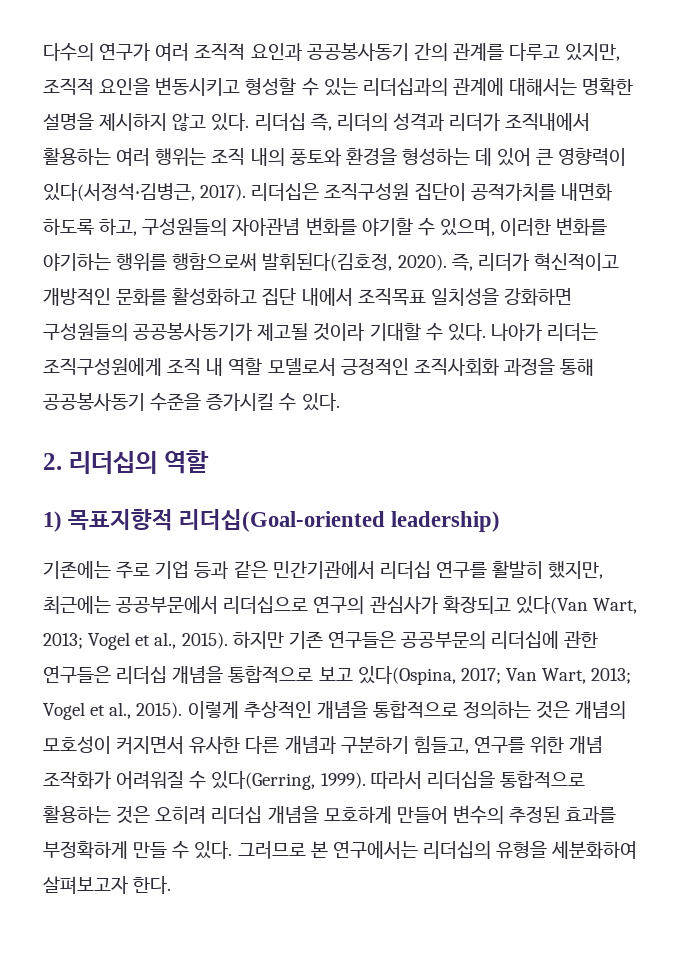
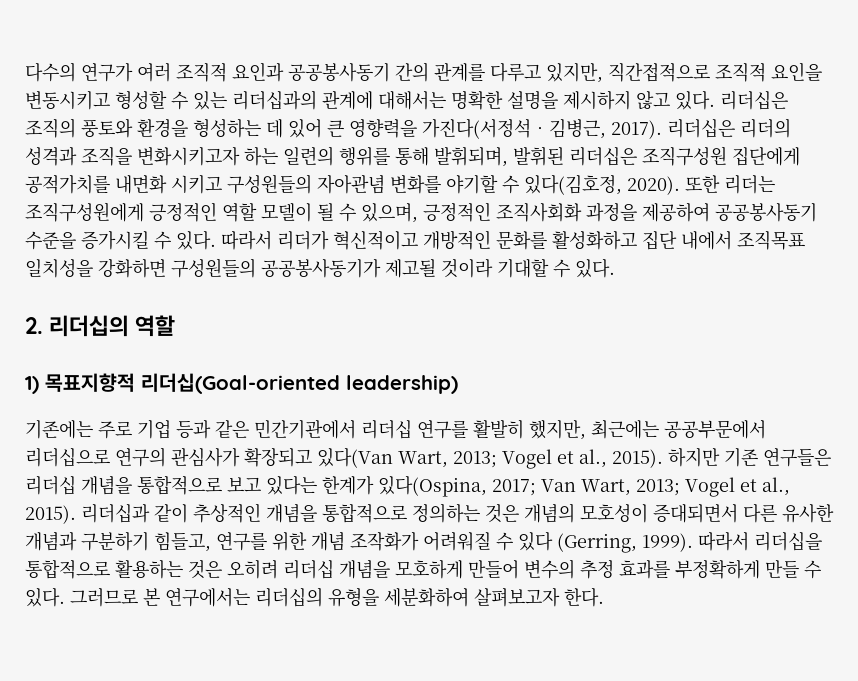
(621, 52) none -> [608,63,710,82] 직간접적으로
[254,113,591,131] [43,148,285,166] 리더십 즉, 리더의 성격과 리더가 조직내에서 활용하는 여러 행위는 조직 내의 -> [720,91,788,110] [25,118,76,138] 리더십은 조직의
[558,148,627,166] [43,182,612,201] [43,218,138,236] 영향력이 있다(서정석‧김병근, 2017). 리더십은 조직구성원 집단이 공적가치를 내면화 하도록 하고, -> [349,118,791,139] [25,146,800,167] [25,175,222,194] 영향력을 가진다(서정석‧김병근, 2017). 리더십은 리더의 성격과 조직을 변화시키고자 하는 일련의 행위를 통해 발휘되며, 발휘된 리더십은 조직구성원 집단에게 공적가치를 내면화 시키고
[439,217,608,236] [43,253,473,271] 있으며, 이러한 변화를 야기하는 행위를 행함으로써 발휘된다(김호정, 2020). 즉, -> [524,174,775,195] [25,202,817,223] [25,230,272,250] 있다(김호정, 2020). 또한 리더는 조직구성원에게 긍정적인 역할 모델이 될 수 있으며, 긍정적인 조직사회화 과정을 제공하여 공공봉사동기 수준을 증가시킬 수 있다. 따라서
[490,323,599,341] [43,358,595,376] [43,393,340,411] 나아가 리더는 조직구성원에게 조직 내 역할 모델로서 긍정적인 조직사회화 과정을 통해 공공봉사동기 수준을 증가시킬 수 있다. -> (615, 268) none
[401,631,599,649] [43,666,111,683] 공공부문의 리더십에 관한 연구들은 -> (831, 457) none
(353, 674) none -> [266,475,374,495] 있다는 한계가
[187,701,239,719] 이렇게 -> [81,504,188,523] 리더십과 같이
[116,736,280,754] 커지면서 유사한 다른 -> [653,503,834,523] 증대되면서 다른 유사한
[211,771,316,790] 있다(Gerring, -> [518,531,637,553] 있다 (Gerring,
[509,806,561,823] 추정된 -> [580,560,614,579] 추정

